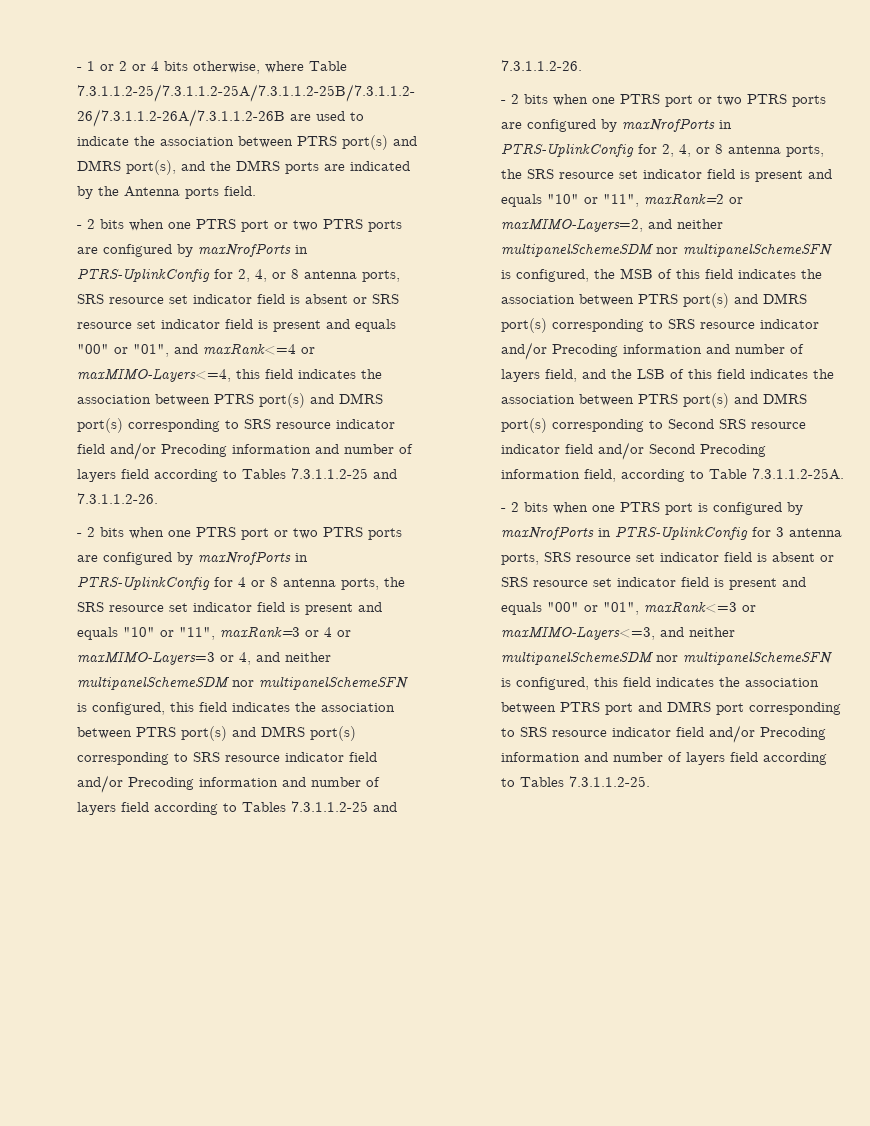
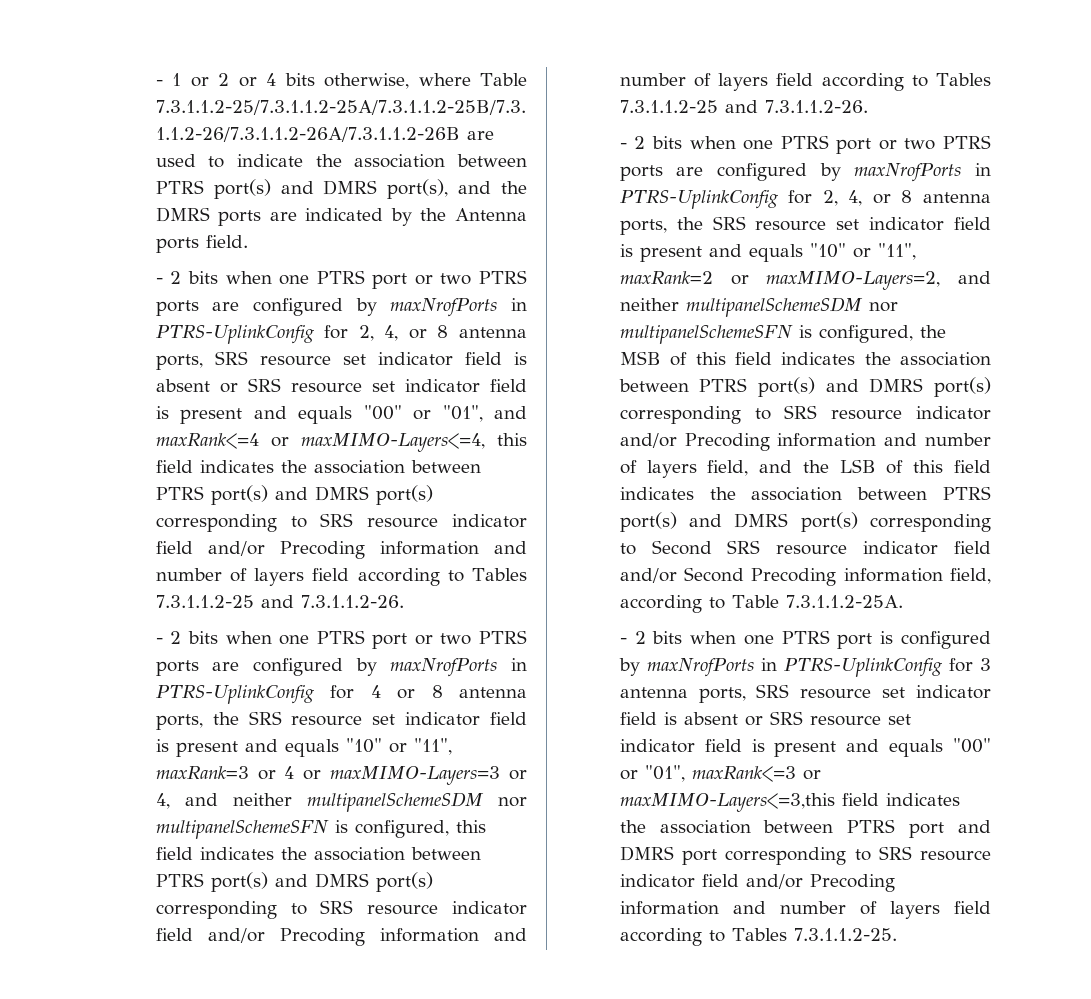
[501,627,736,640] [501,651,833,665] [501,677,619,690] maxMIMO-Layers<=3, and neither multipanelSchemeSDM nor multipanelSchemeSFN is configured, this -> [619,793,835,812] maxMIMO-Layers<=3,this

